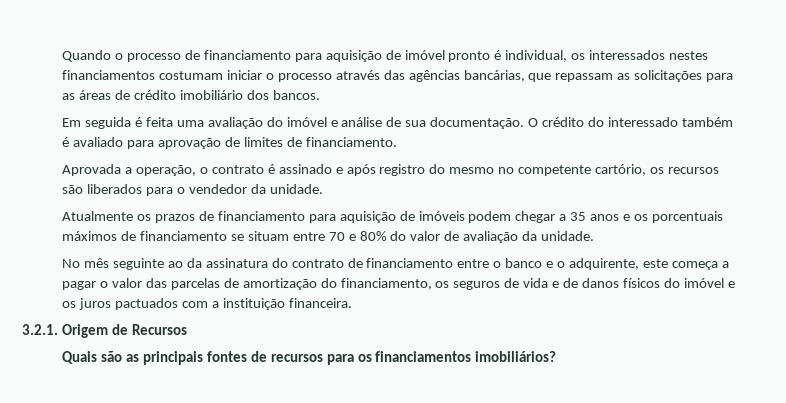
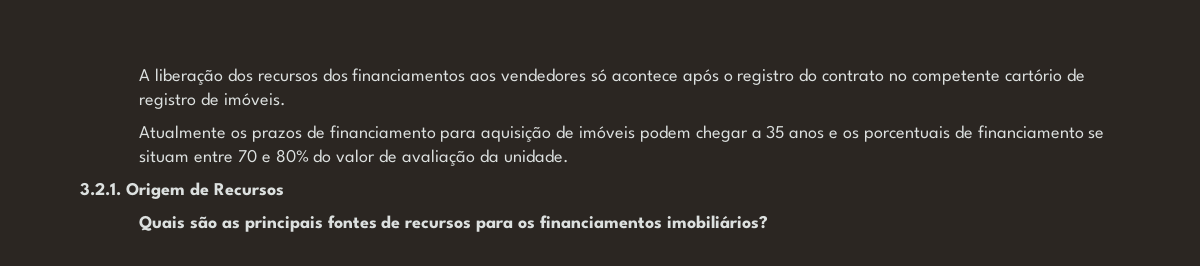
[62,50,709,62] [62,70,734,82] [62,90,320,100] [62,117,733,129] [62,137,397,149] [62,164,376,176] Quando o processo de financiamento para aquisição de imóvel pronto é individual, os interessados nestes financiamentos costumam iniciar o processo através das agências bancárias, que repassam as solicitações para as áreas de crédito imobiliário dos bancos. // Em seguida é feita uma avaliação do imóvel e análise de sua documentação. O crédito do interessado também é avaliado para aprovação de limites de financiamento. // Aprovada a operação, o contrato é assinado e após -> [139,68,733,85] A liberação dos recursos dos financiamentos aos vendedores só acontece após o
[449,167,495,174] mesmo -> [822,70,885,82] contrato
[595,164,719,176] [62,184,323,196] cartório, os recursos são liberados para o vendedor da unidade. -> [1004,68,1085,82] [139,92,286,109] cartório de registro de imóveis.
[62,231,118,241] máximos -> (950, 134) none
[62,258,729,270] [62,278,735,290] [62,298,352,310] // No mês seguinte ao da assinatura do contrato de financiamento entre o banco e o adquirente, este começa a pagar o valor das parcelas de amortização do financiamento, os seguros de vida e de danos físicos do imóvel e os juros pactuados com a instituição financeira. -> (569, 156) none

